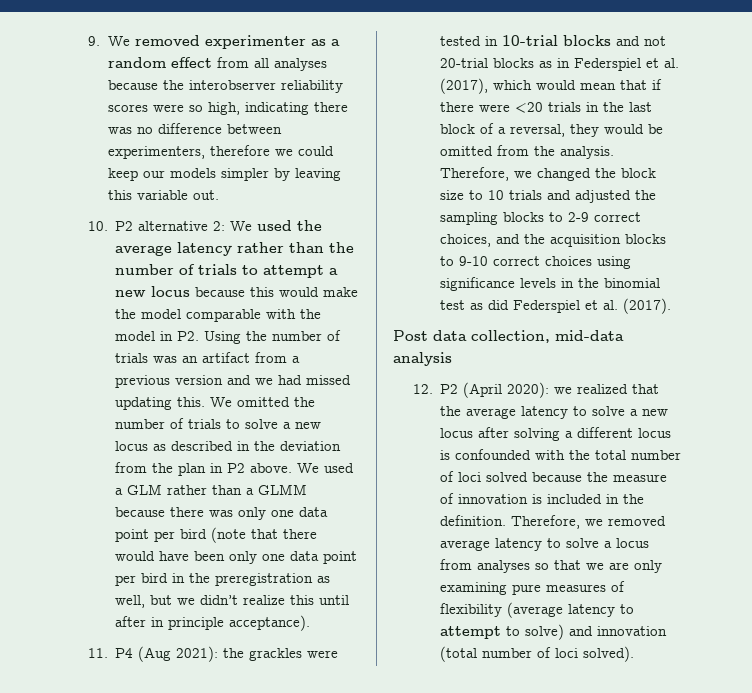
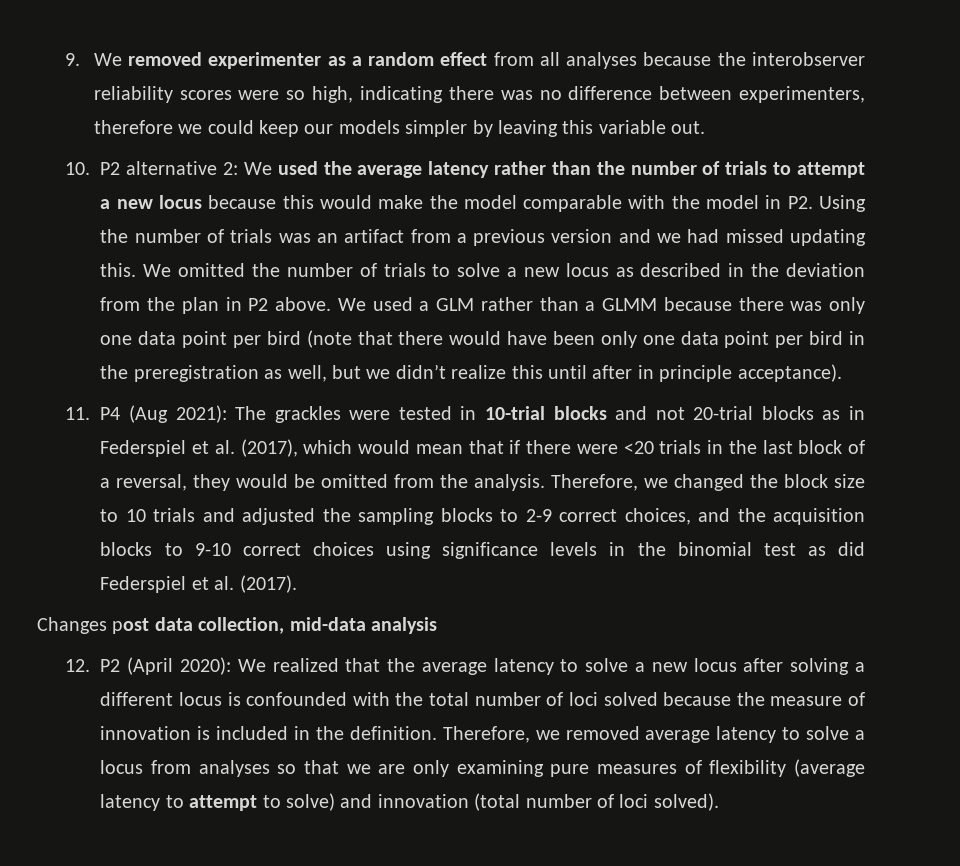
[223,648,245,658] the -> [235,406,267,420] The
[393,330,428,341] Post -> [37,617,150,634] Changes post
[554,387,573,394] we -> [237,659,266,672] We

